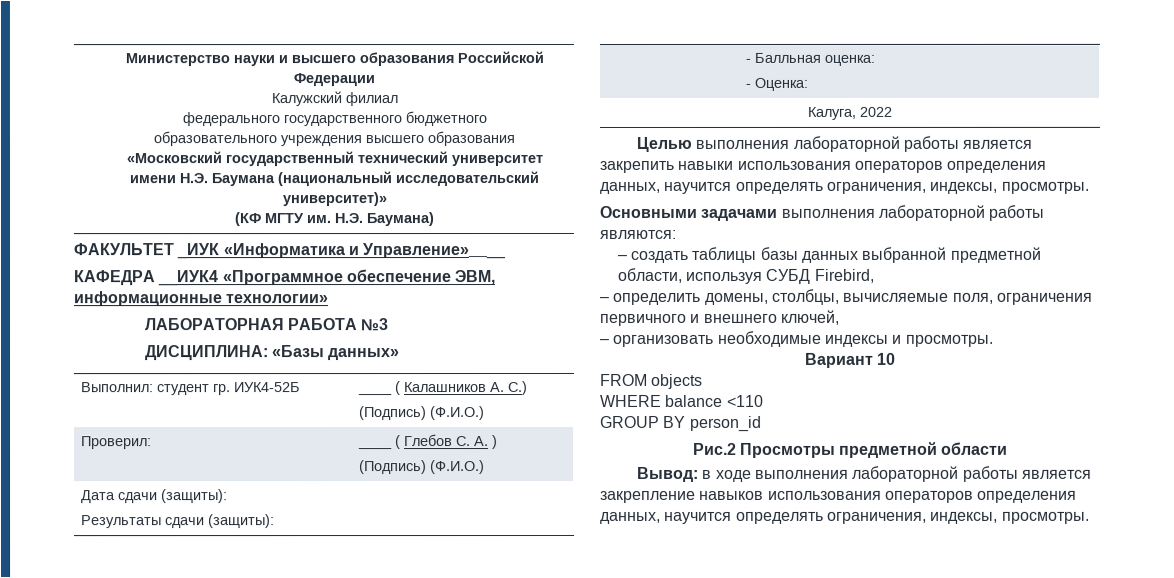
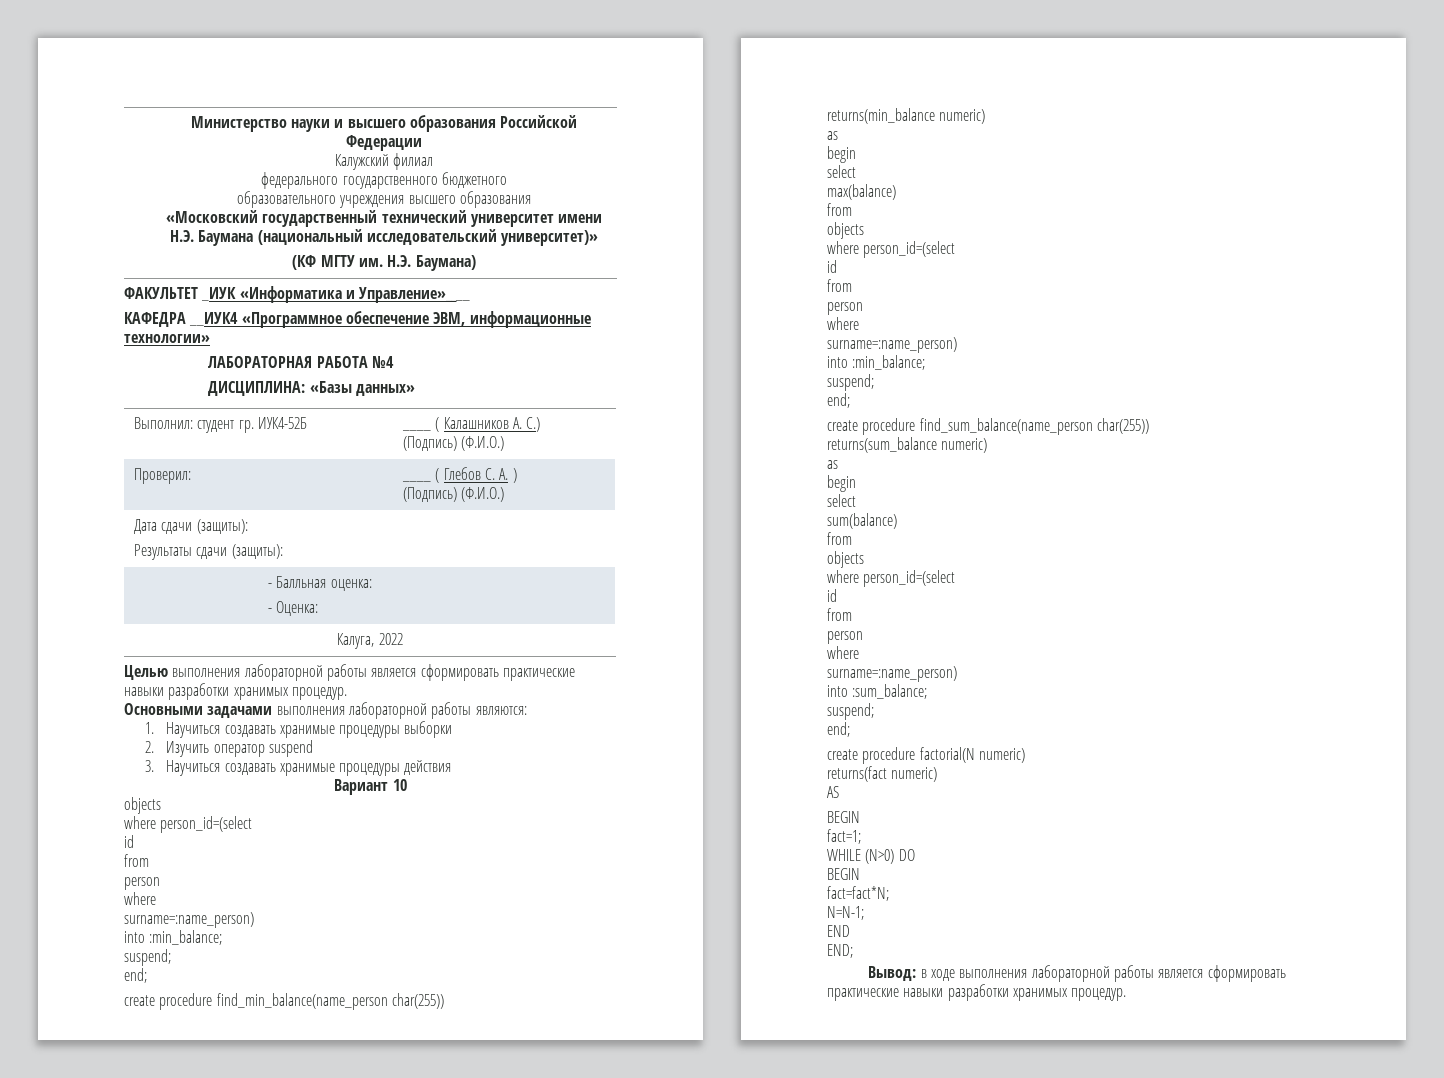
[361,318,390,332] №3 -> [372,356,395,368] №4
[599,160,1047,173] [599,181,1089,194] закрепить навыки использования операторов определения данных, научится определять ограничения, индексы, просмотры. -> [420,664,575,681] [124,683,347,700] сформировать практические навыки разработки хранимых процедур.
[616,246,1041,263] [616,267,874,284] [600,288,1093,305] [600,309,840,326] [600,330,994,347] – создать таблицы базы данных выбранной предметной области, используя СУБД Firebird, // – определить домены, столбцы, вычисляемые поля, ограничения первичного и внешнего ключей, // – организовать необходимые индексы и просмотры. -> [145,721,453,738] [145,740,313,757] [145,760,452,776] 1. Научиться создавать хранимые процедуры выборки // 2. Изучить оператор suspend // 3. Научиться создавать хранимые процедуры действия
[600,373,704,389] [600,394,764,407] [600,415,762,432] [692,441,1009,458] FROM objects // WHERE balance <110 // GROUP BY person_id // Рис.2 Просмотры предметной области -> [124,797,161,814] [124,816,253,833] [124,835,134,848] [124,854,149,867] [124,877,160,890] [124,892,156,905] [124,912,254,928] [124,930,223,945] [124,949,171,966] [124,968,147,983] [124,993,444,1010] [827,108,986,124] [827,131,838,140] [827,146,856,163] [827,165,856,178] [827,184,896,200] [827,203,852,216] [827,222,864,239] [827,241,956,258] [827,260,837,273] [827,279,852,292] [827,302,863,315] [827,317,859,330] [827,337,957,353] [827,355,926,370] [827,374,874,391] [827,393,850,408] [827,418,1149,435] [827,437,988,453] [827,460,838,469] [827,475,856,492] [827,494,856,507] [827,513,897,529] [827,532,852,545] [827,551,864,568] [827,570,956,587] [827,589,837,602] [827,608,852,621] [827,631,863,644] [827,646,859,659] [827,666,957,682] [827,684,928,699] [827,703,874,720] [827,722,850,737] [827,747,1025,764] [827,766,938,782] [827,786,839,798] [827,811,860,823] [827,829,861,844] [827,849,915,864] [827,868,860,880] [827,886,889,901] [827,906,864,920] [827,925,850,937] [827,944,853,958] objects // where person_id=(select // id // from // person // where // surname=:name_person) // into :min_balance; // suspend; // end; // create procedure find_min_balance(name_person char(255)) // returns(min_balance numeric) // as // begin // select // max(balance) // from // objects // where person_id=(select // id // from // person // where // surname=:name_person) // into :min_balance; // suspend; // end; // create procedure find_sum_balance(name_person char(255)) // returns(sum_balance numeric) // as // begin // select // sum(balance) // from // objects // where person_id=(select // id // from // person // where // surname=:name_person) // into :sum_balance; // suspend; // end; // create procedure factorial(N numeric) // returns(fact numeric) // AS // BEGIN // fact=1; // WHILE (N>0) DO // BEGIN // fact=fact*N; // N=N-1; // END // END;
[600,490,1078,503] [600,511,1090,524] закрепление навыков использования операторов определения данных, научится определять ограничения, индексы, просмотры. -> [1207,965,1286,982] [827,984,1127,1001] сформировать практические навыки разработки хранимых процедур.

